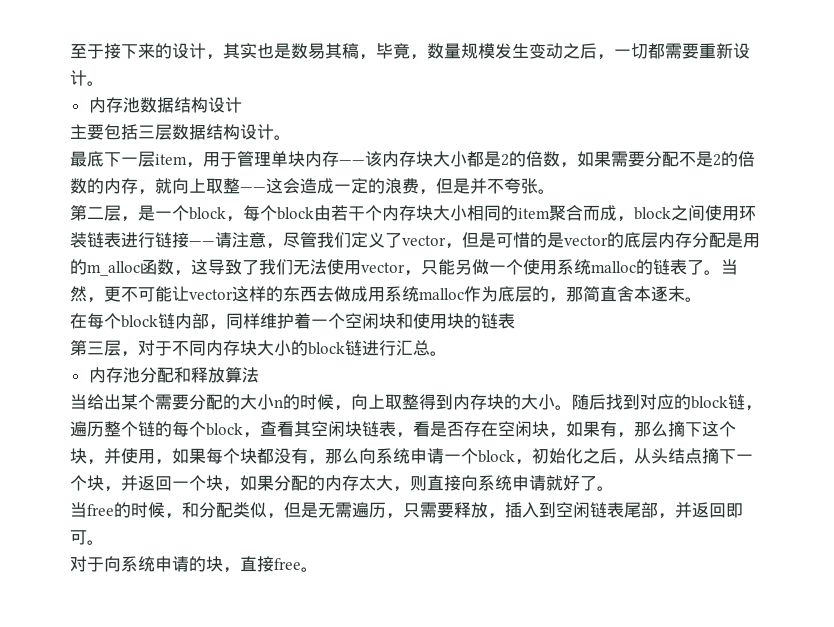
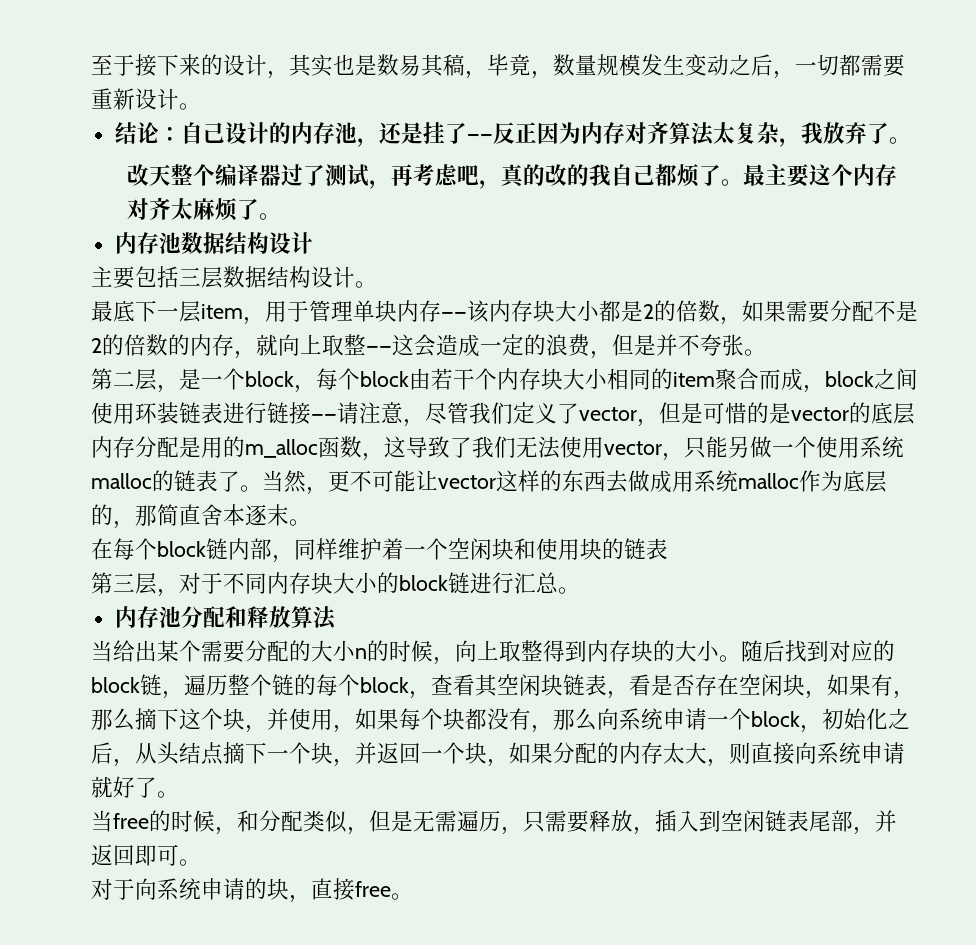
(104, 83) none -> [114,121,911,147] [126,164,897,189] [126,197,281,221] // 结论：自己设计的内存池，还是挂了——反正因为内存对齐算法太复杂，我放弃了。 // 改天整个编译器过了测试，再考虑吧，真的改的我自己都烦了。最主要这个内存对齐太麻烦了。

